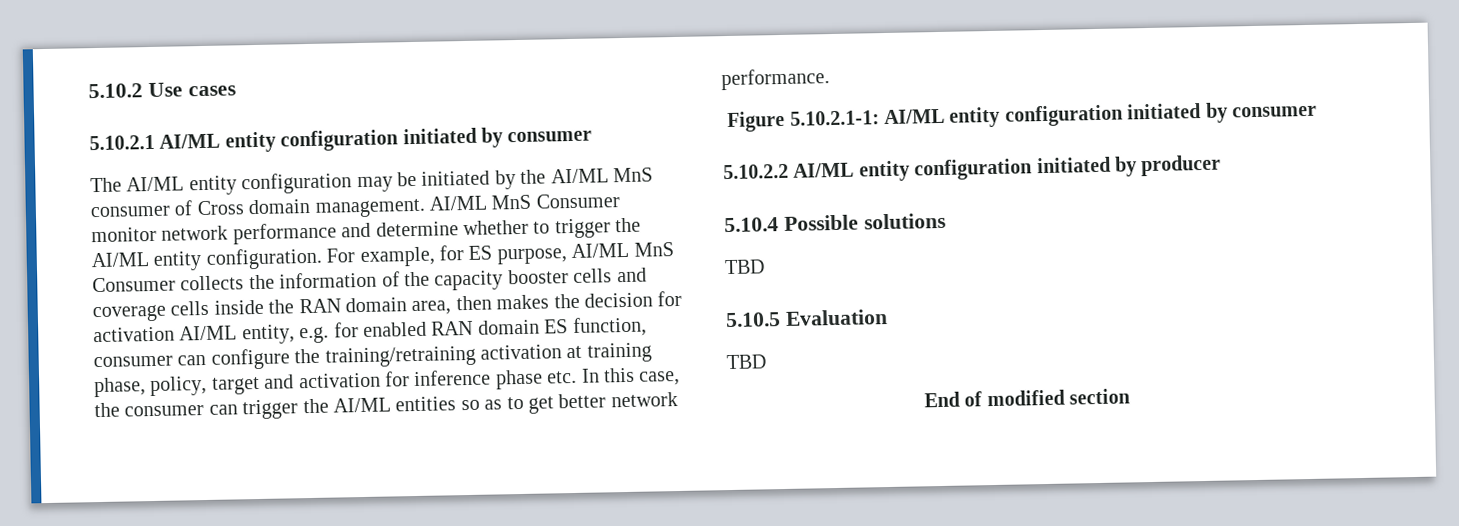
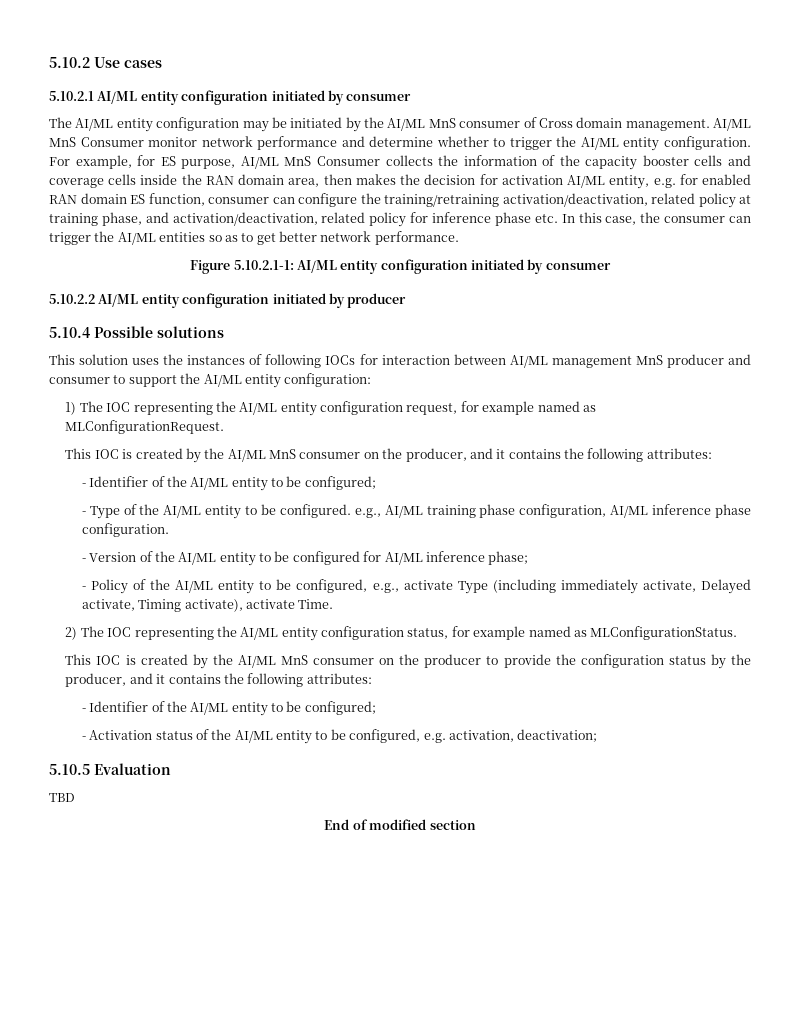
[480,342,652,363] [94,372,381,398] activation at training phase, policy, target and activation -> [502,193,751,208] [49,212,407,227] activation/deactivation, related policy at training phase, and activation/deactivation, related policy
[724,259,765,275] TBD -> [49,354,752,368] [49,373,372,388] [65,401,596,416] [65,420,225,434] [65,448,712,463] [81,476,376,491] [81,504,752,519] [81,523,169,537] [81,551,529,566] [81,579,751,594] [81,599,334,612] [65,626,738,641] [65,654,751,669] [65,673,372,687] [81,701,376,716] [81,729,598,744] This solution uses the instances of following IOCs for interaction between AI/ML management MnS producer and consumer to support the AI/ML entity configuration: // 1) The IOC representing the AI/ML entity configuration request, for example named as MLConfigurationRequest. // This IOC is created by the AI/ML MnS consumer on the producer, and it contains the following attributes: // - Identifier of the AI/ML entity to be configured; // - Type of the AI/ML entity to be configured. e.g., AI/ML training phase configuration, AI/ML inference phase configuration. // - Version of the AI/ML entity to be configured for AI/ML inference phase; // - Policy of the AI/ML entity to be configured, e.g., activate Type (including immediately activate, Delayed activate, Timing activate), activate Time. // 2) The IOC representing the AI/ML entity configuration status, for example named as MLConfigurationStatus. // This IOC is created by the AI/ML MnS consumer on the producer to provide the configuration status by the producer, and it contains the following attributes: // - Identifier of the AI/ML entity to be configured; // - Activation status of the AI/ML entity to be configured, e.g. activation, deactivation;

